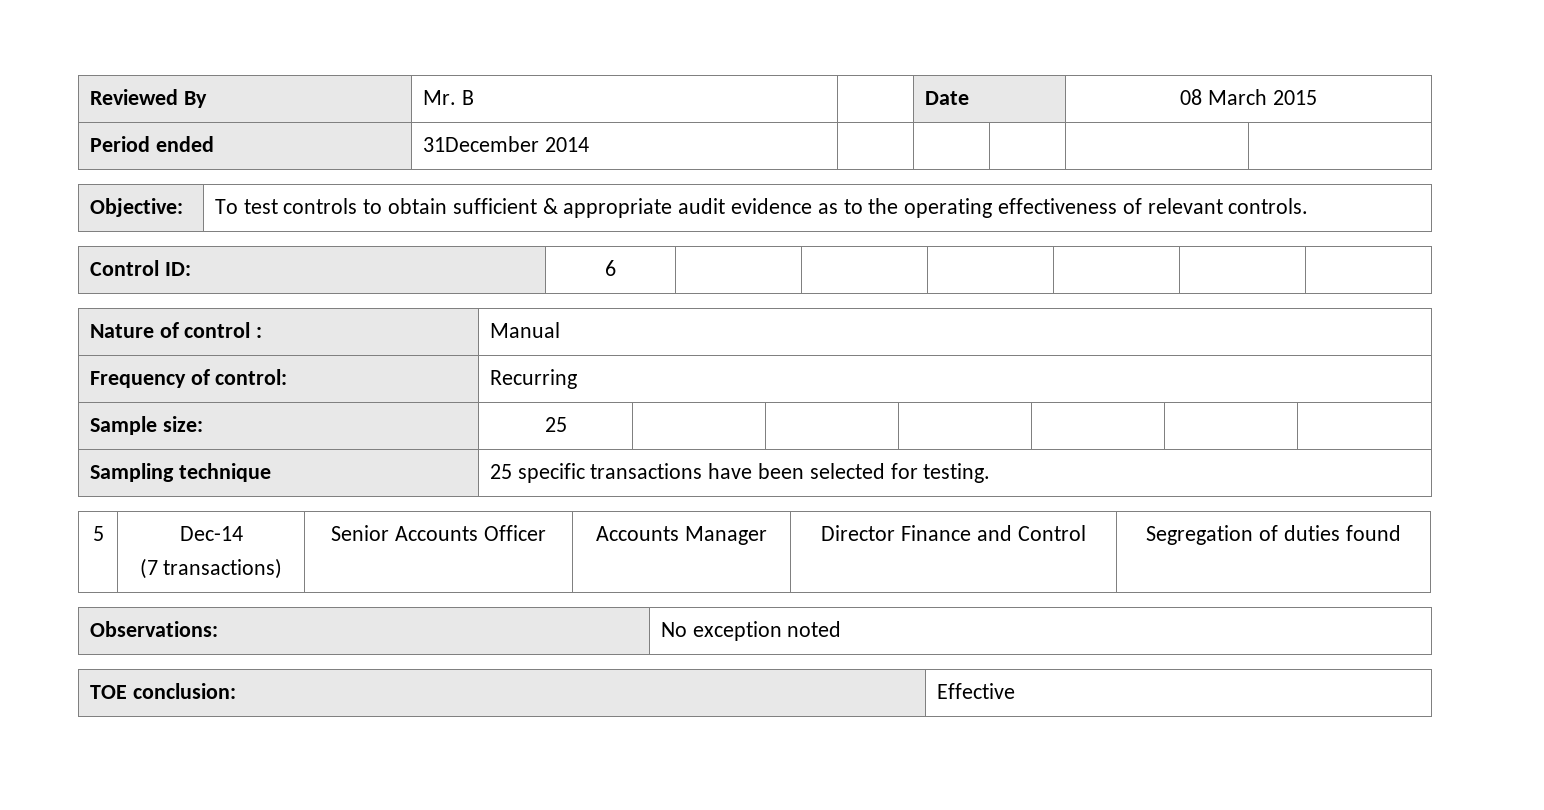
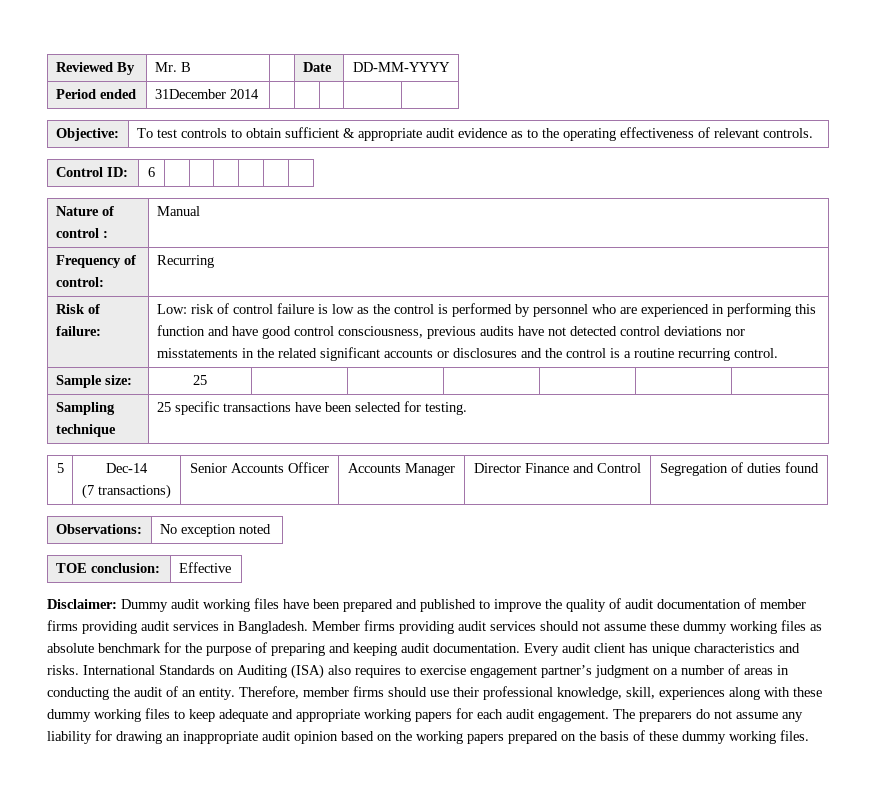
[1180,89,1317,105] 08 March 2015 -> [353,62,450,72] DD-MM-YYYY
(577, 379) none -> [55,304,100,314] [55,326,101,336] [156,303,816,317] [156,325,745,339] [156,347,778,361] // Risk of failure: | Low: risk of control failure is low as the control is performed by personnel who are experienced in performing this function and have good control consciousness, previous audits have not detected control deviations nor misstatements in the related significant accounts or disclosures and the control is a routine recurring control.
(1015, 691) none -> [47,598,806,612] [47,620,822,634] [47,642,800,656] [47,664,789,679] [47,686,822,700] [47,708,803,722] [47,730,809,744] // Disclaimer: Dummy audit working files have been prepared and published to improve the quality of audit documentation of member firms providing audit services in Bangladesh. Member firms providing audit services should not assume these dummy working files as absolute benchmark for the purpose of preparing and keeping audit documentation. Every audit client has unique characteristics and risks. International Standards on Auditing (ISA) also requires to exercise engagement partner’s judgment on a number of areas in conducting the audit of an entity. Therefore, member firms should use their professional knowledge, skill, experiences along with these dummy working files to keep adequate and appropriate working papers for each audit engagement. The preparers do not assume any liability for drawing an inappropriate audit opinion based on the working papers prepared on the basis of these dummy working files.

